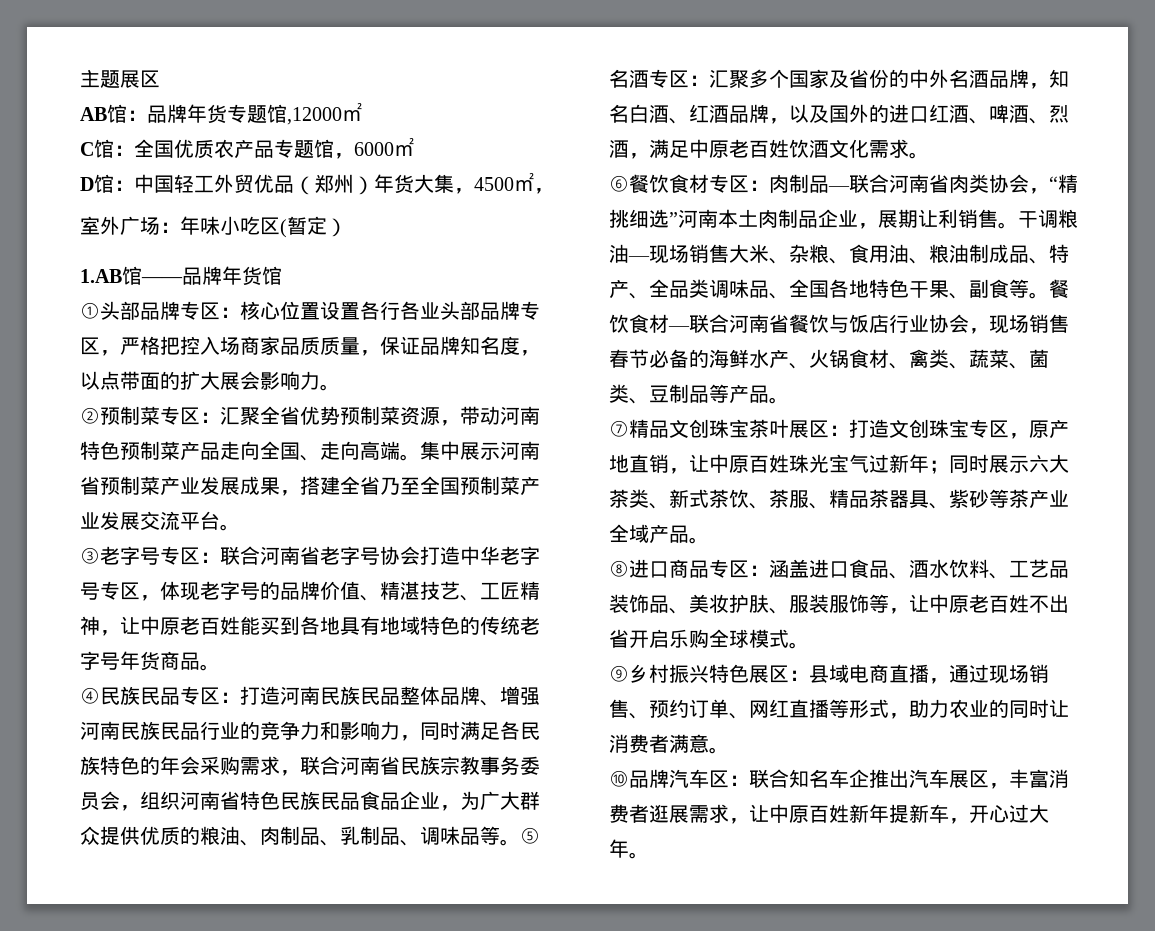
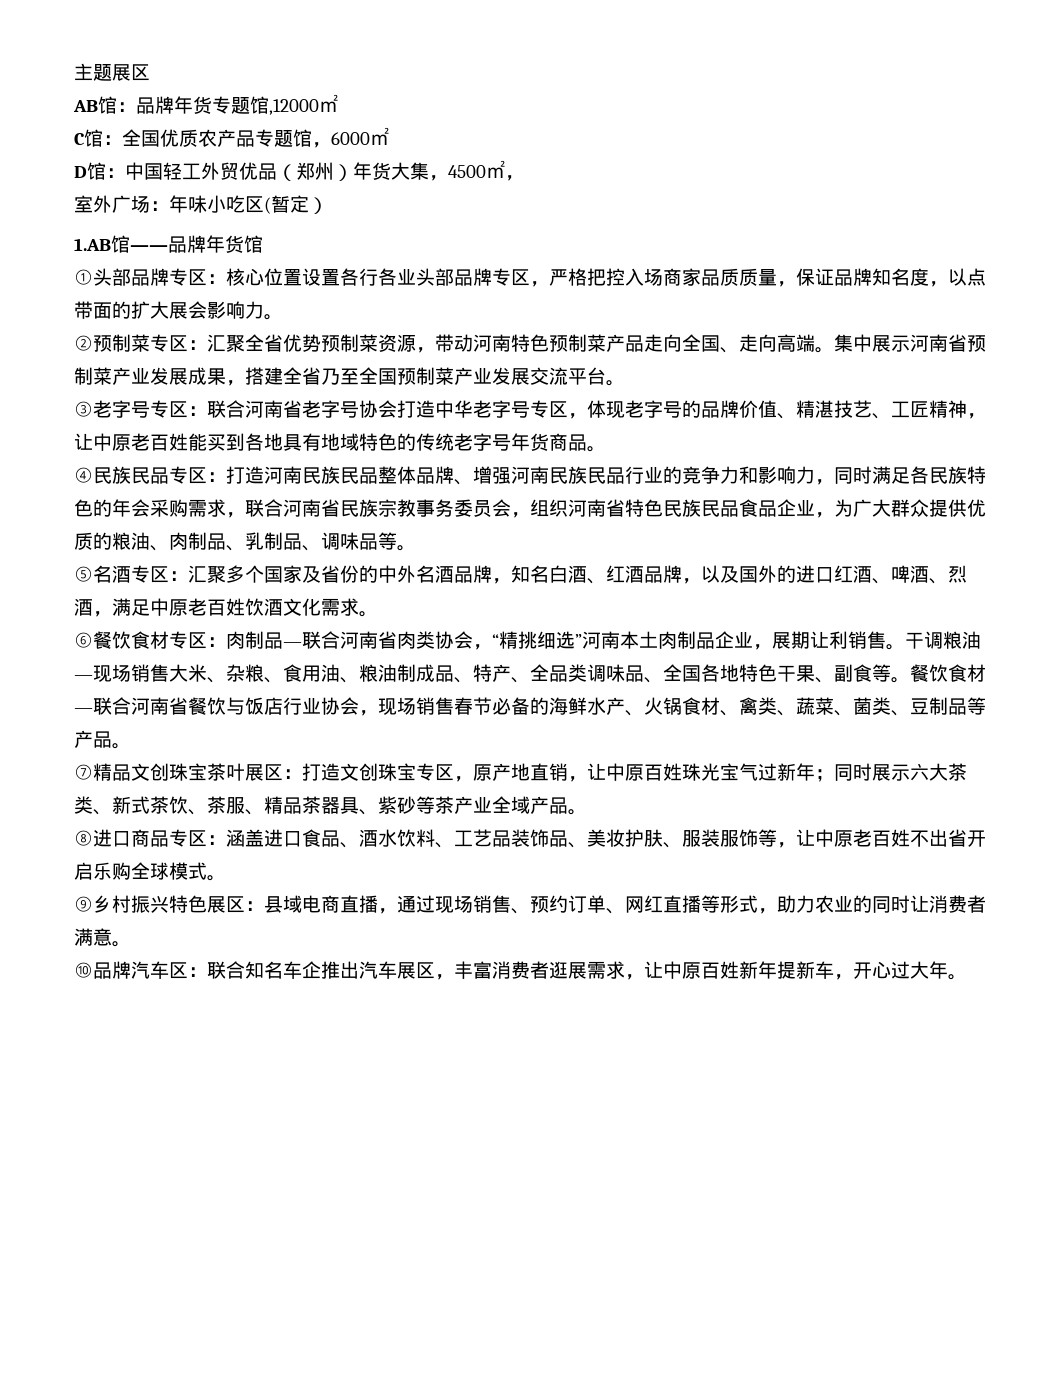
(520, 842) none -> (416, 548) //

